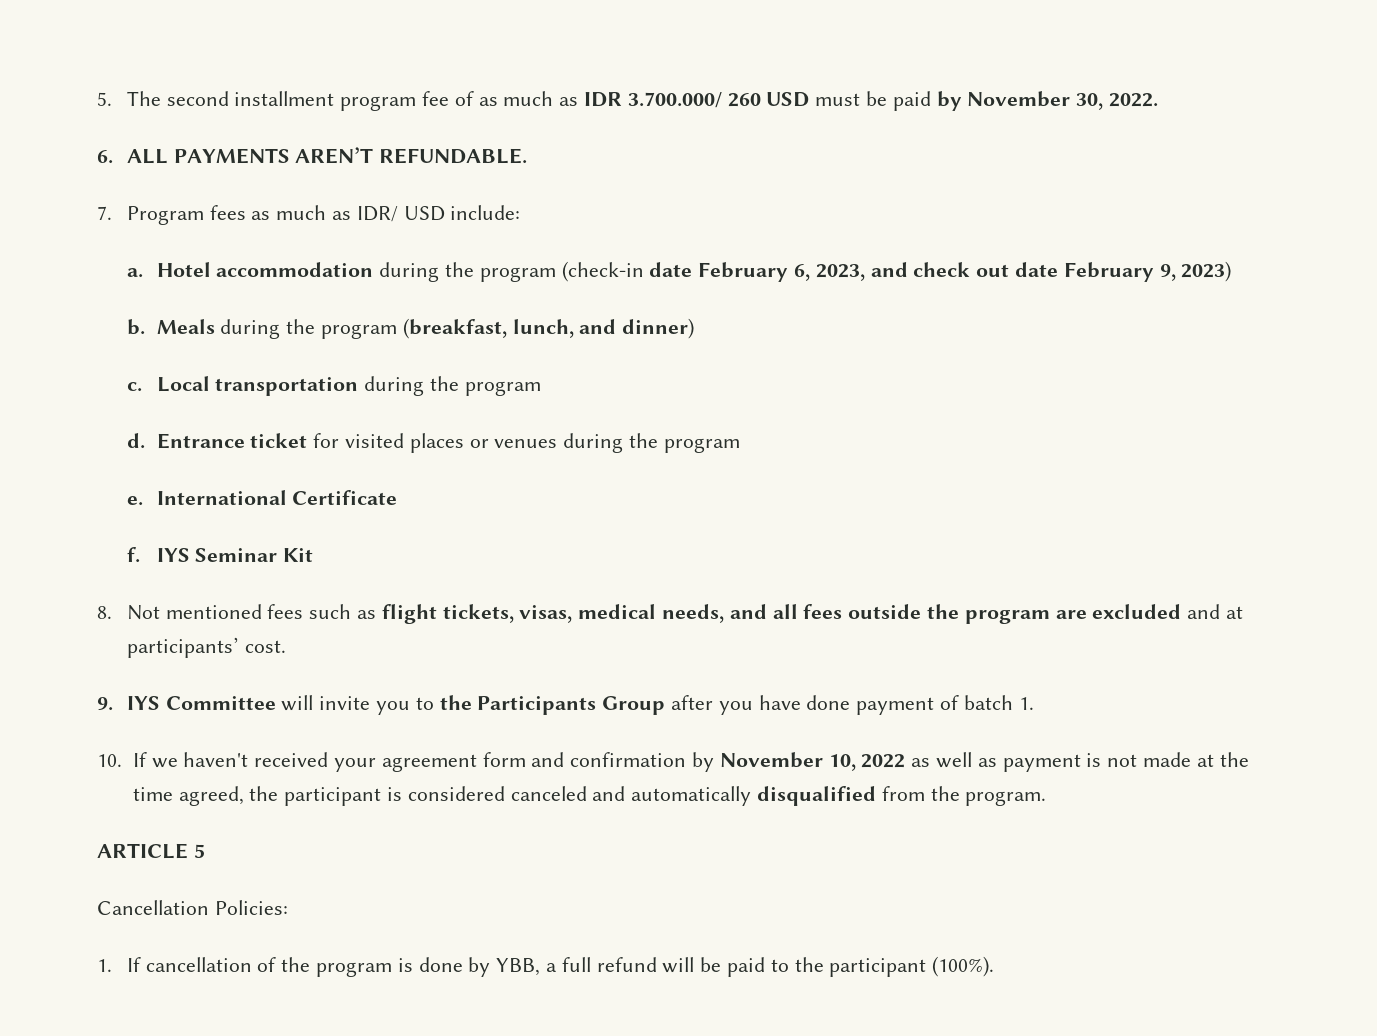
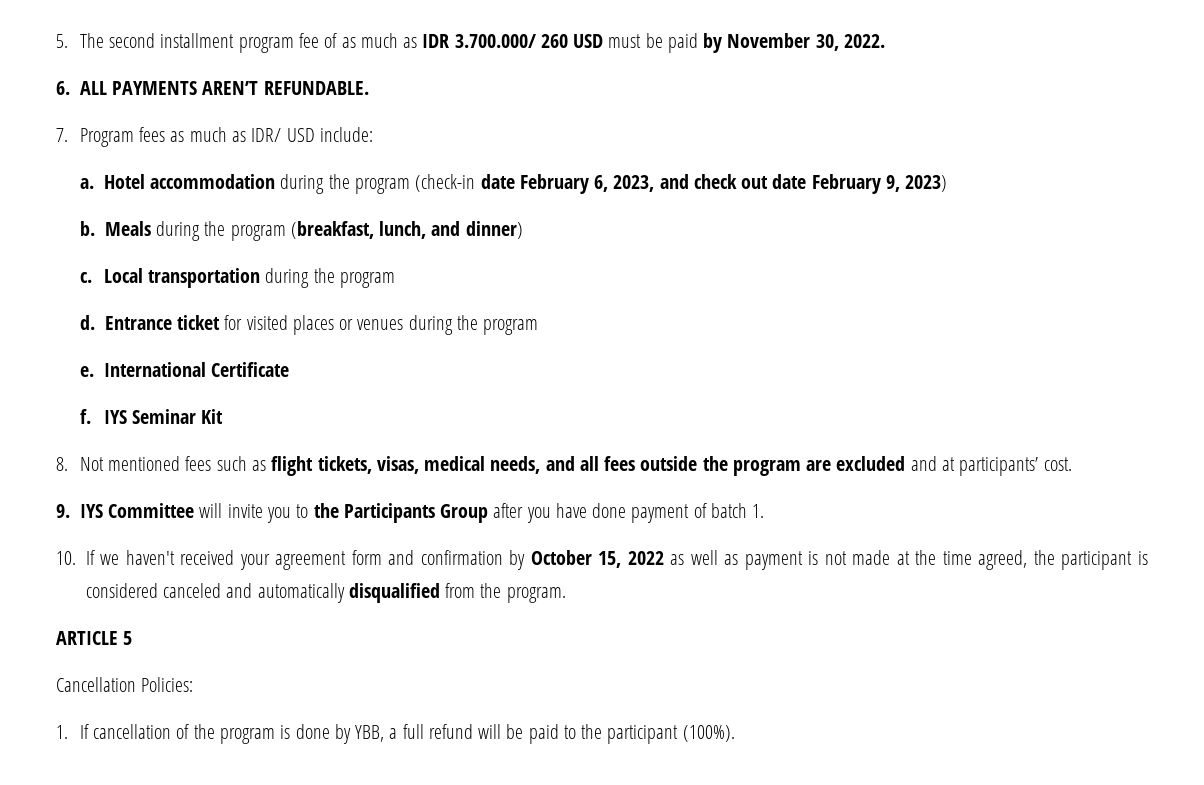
[719,752,856,771] November 10, -> [530,550,622,568] October 15,

